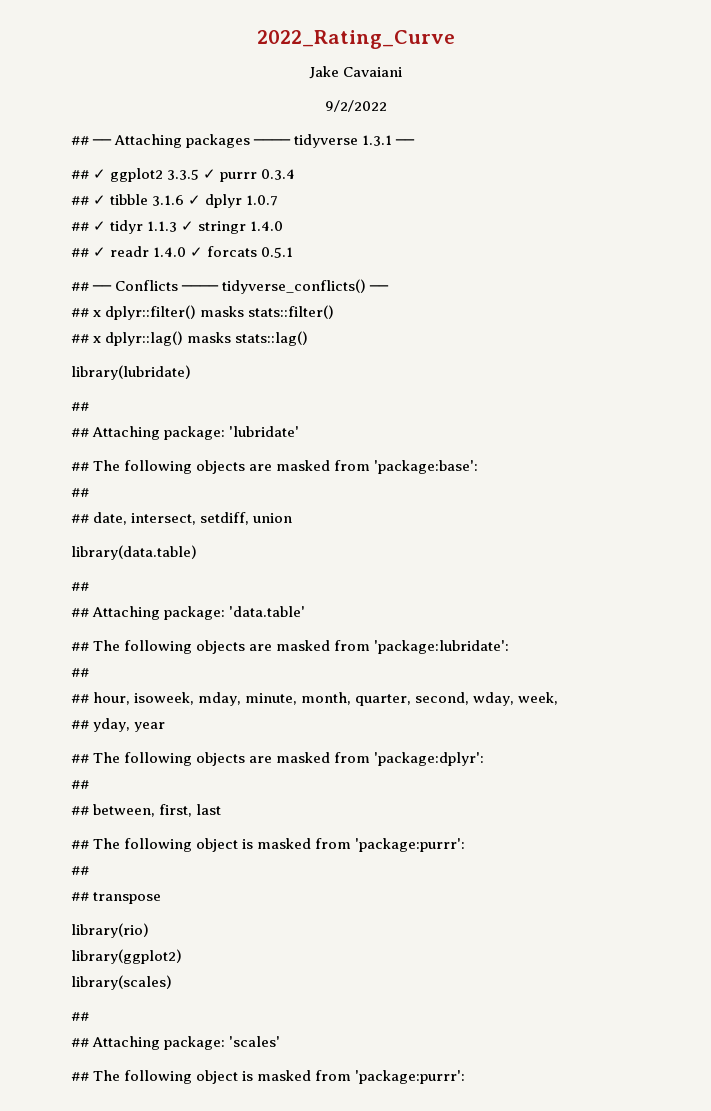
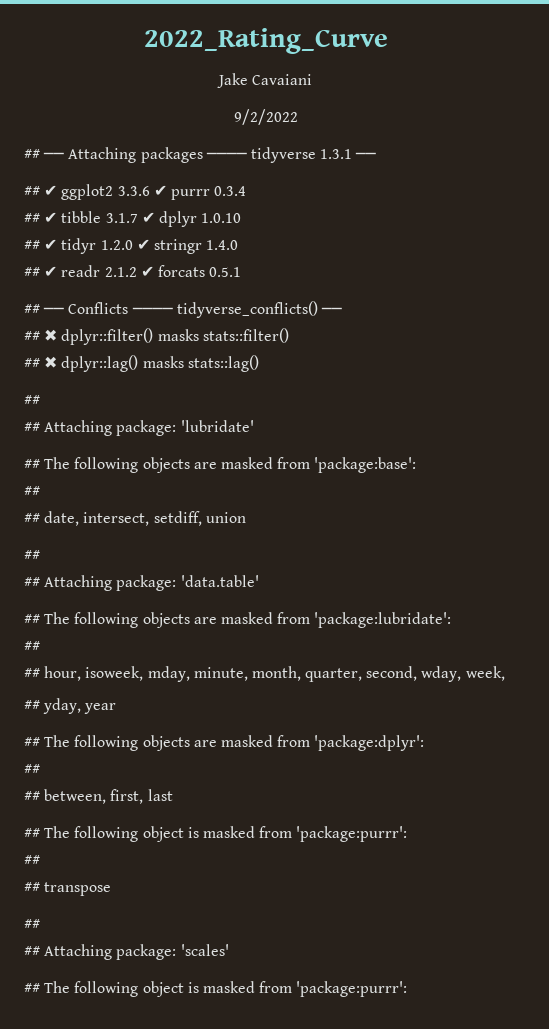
[93,168,217,182] ✓ ggplot2 3.3.5 ✓ -> [44,184,167,200] ✔ ggplot2 3.3.6 ✔
[93,194,279,208] [71,220,195,234] ✓ tibble 3.1.6 ✓ dplyr 1.0.7 // ## ✓ tidyr 1.1.3 ✓ -> [44,211,242,227] [24,238,150,254] ✔ tibble 3.1.7 ✔ dplyr 1.0.10 // ## ✔ tidyr 1.2.0 ✔
[93,246,204,257] ✓ readr 1.4.0 ✓ -> [44,265,154,277] ✔ readr 2.1.2 ✔
[93,310,102,317] x -> [44,329,58,341] ✖
[93,336,102,343] x -> [44,356,58,368] ✖
[71,365,191,380] // library(lubridate) -> (259, 363) none
[71,545,197,560] // library(data.table) -> (246, 517) none
[71,923,149,938] [71,949,182,964] [71,975,172,990] // library(rio) // library(ggplot2) // library(scales) -> (112, 889) none

